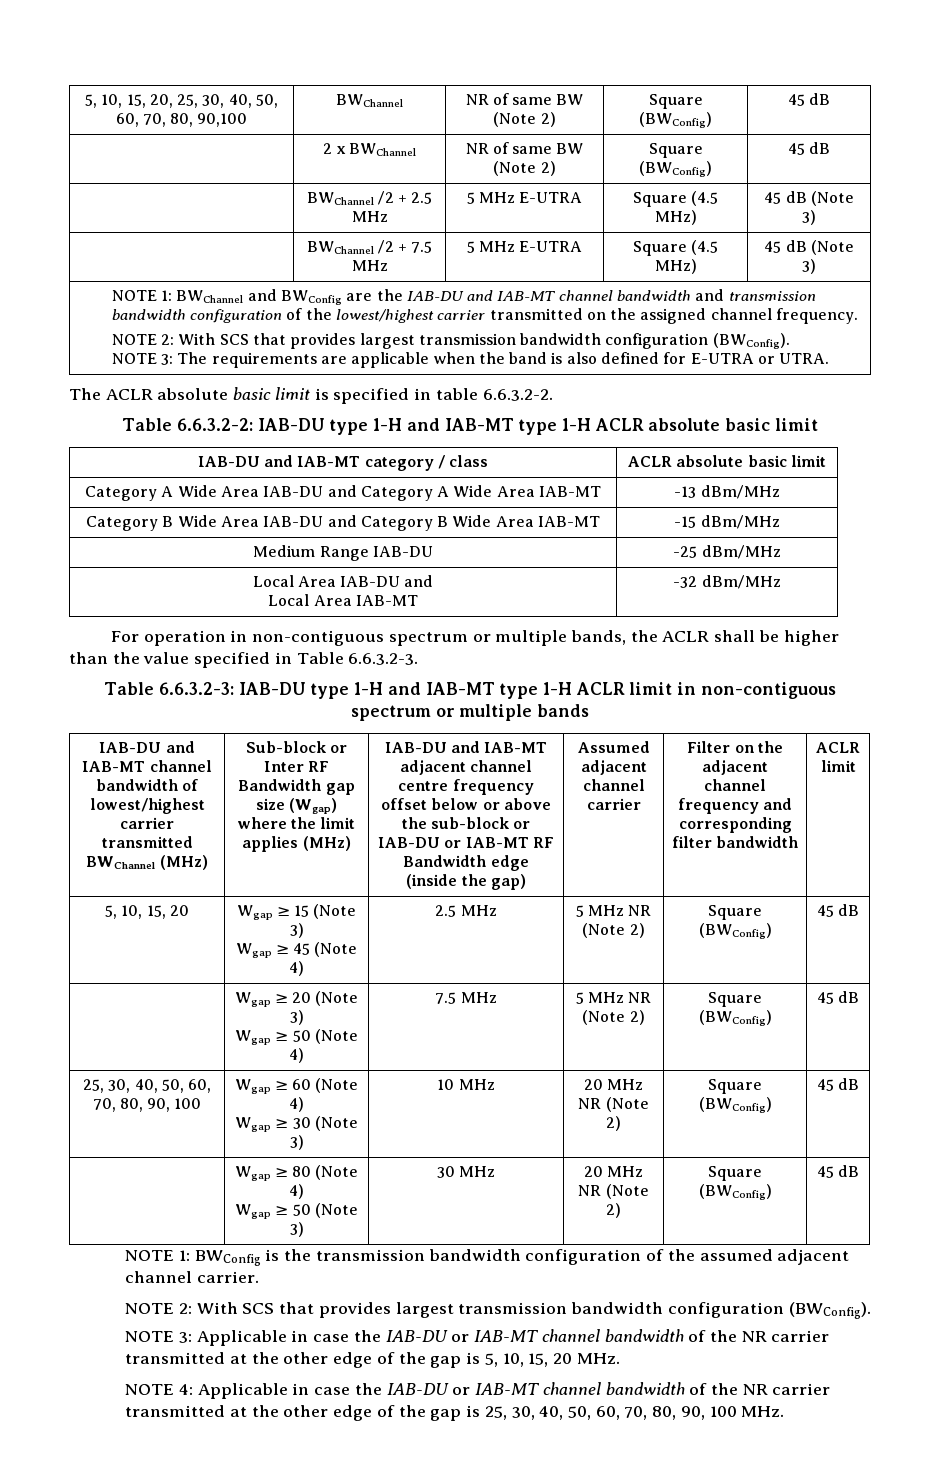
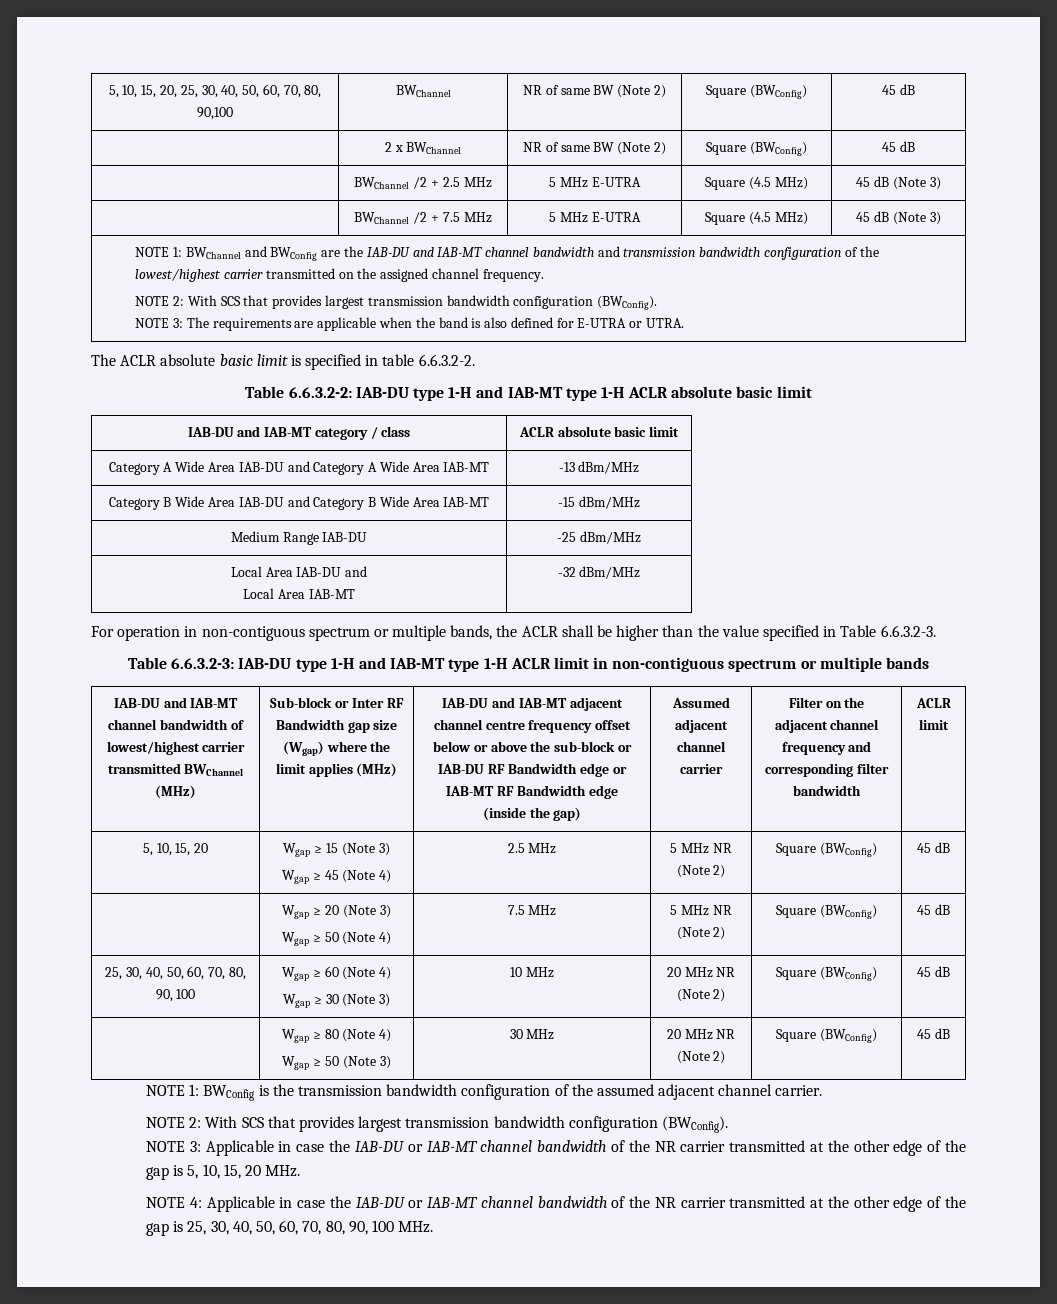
(441, 842) none -> [488,763,609,777] RF Bandwidth edge

